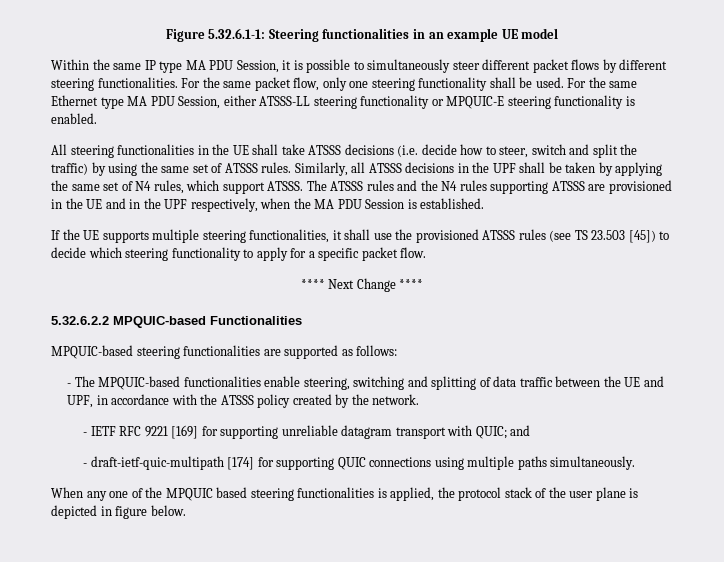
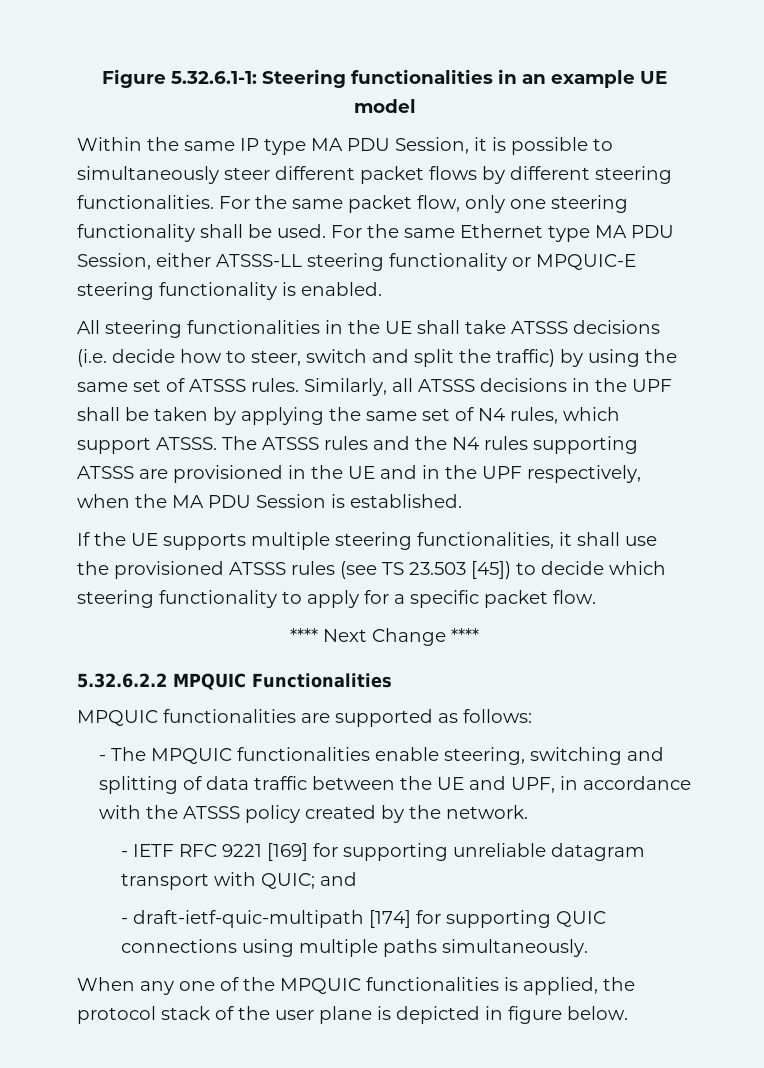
[113,316,206,328] MPQUIC-based -> [173,673,246,690] MPQUIC
[51,345,180,359] MPQUIC-based steering -> [77,710,158,726] MPQUIC
[98,376,181,390] MPQUIC-based -> [150,748,232,764] MPQUIC
[216,487,294,501] based steering -> (361, 986) none

